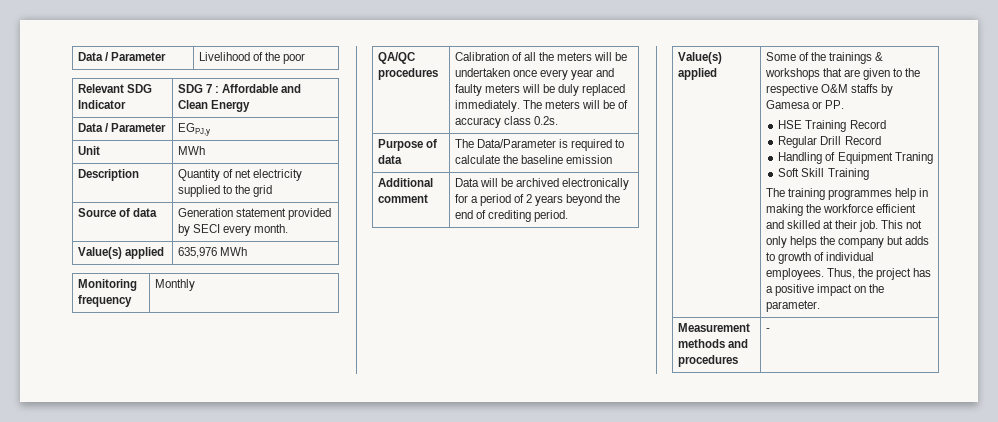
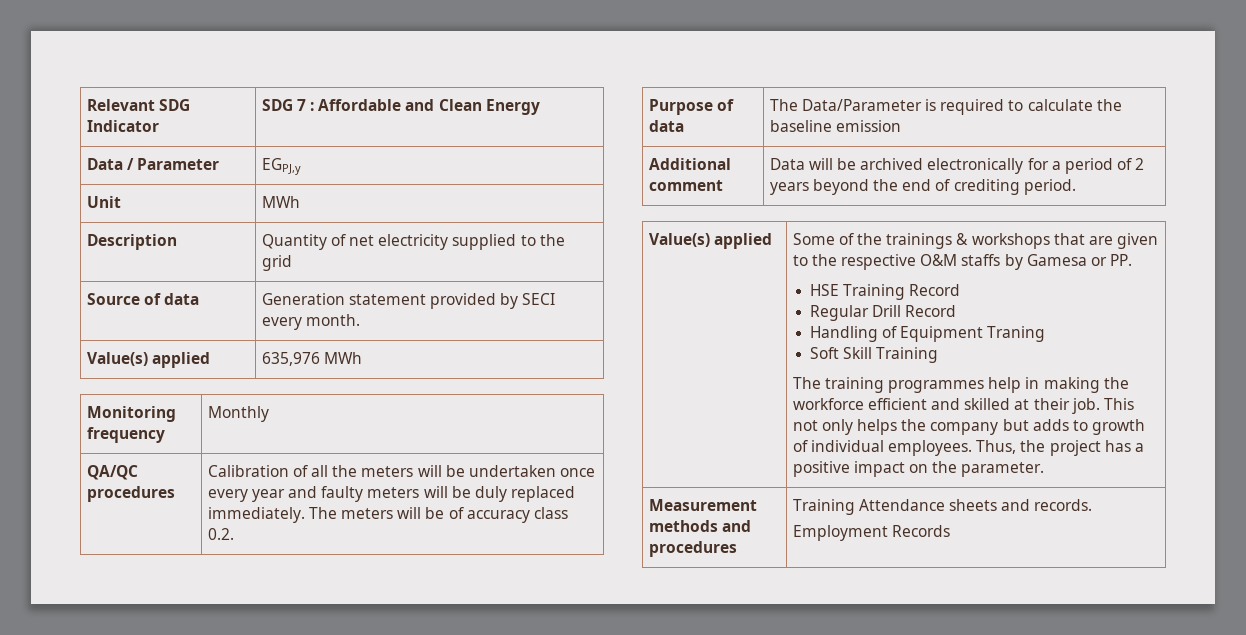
[77,52,166,61] [198,52,306,64] Data / Parameter | Livelihood of the poor // -> (86, 105) none
[533,116,558,125] 0.2s. -> [207,528,234,540] 0.2.
[765,328,770,332] - -> [792,499,1093,515] [792,525,950,541] Training Attendance sheets and records. // Employment Records

